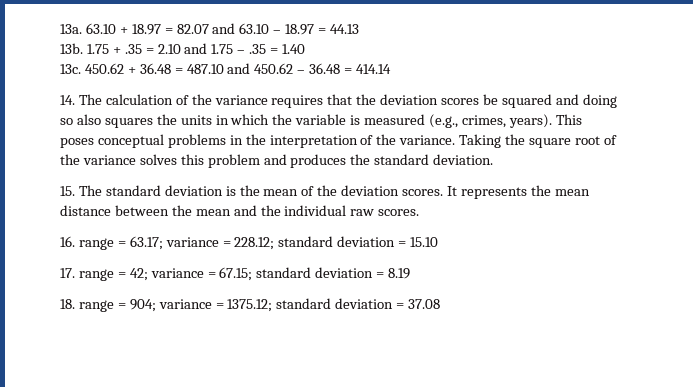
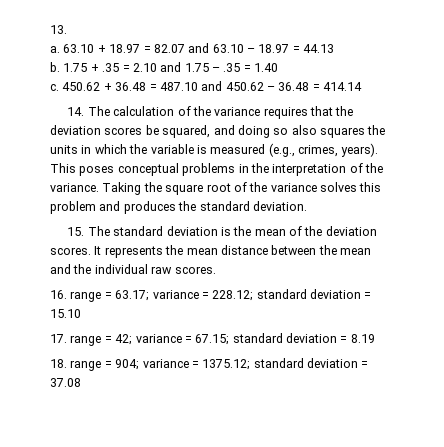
[60,24,82,34] 13a. -> [50,25,67,34] [50,46,60,53] 13. // a.
[60,43,83,54] 13b. -> [50,62,60,72] b.
[60,64,81,74] 13c. -> [50,84,59,91] c.
[501,94,552,108] squared -> [162,125,211,138] squared,

